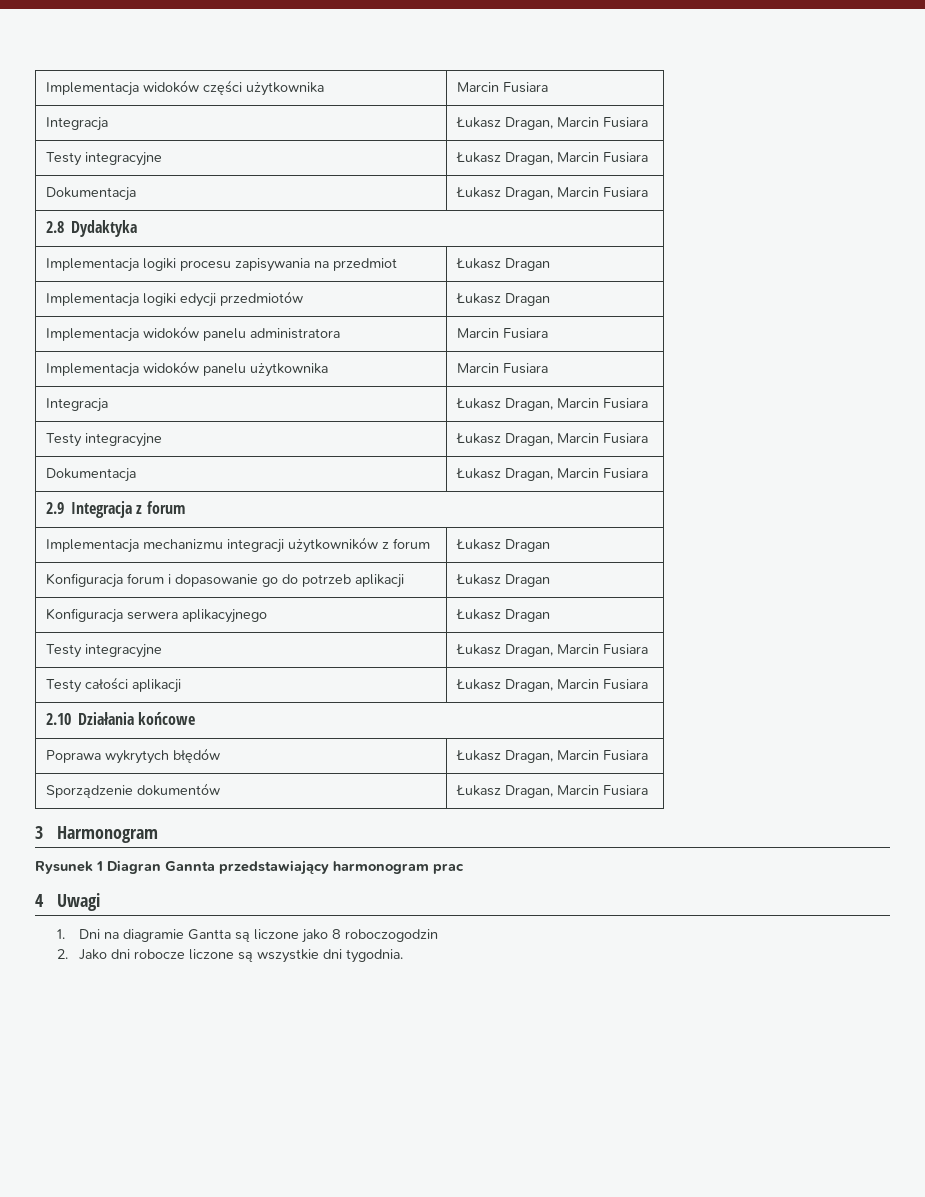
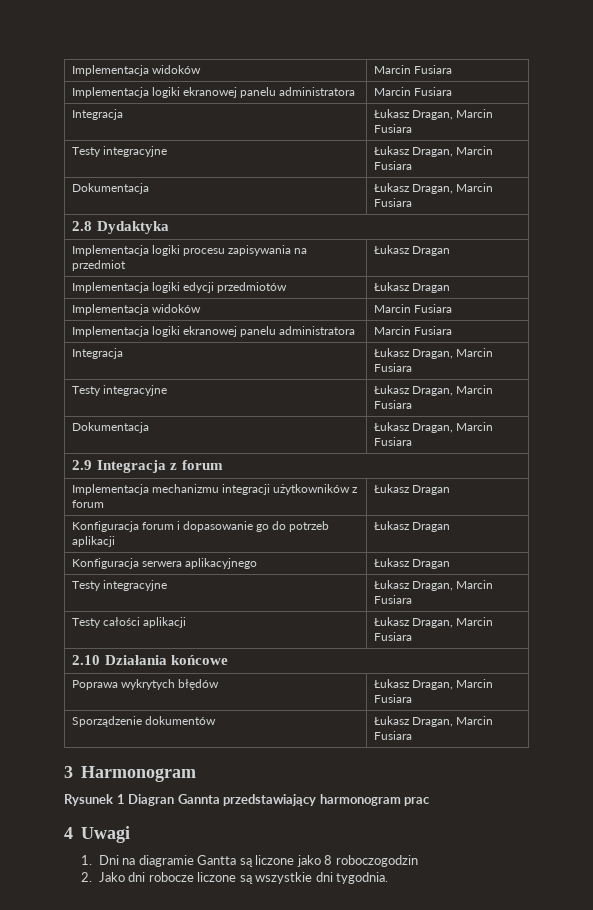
[45,80,324,96] Implementacja widoków części użytkownika -> [71,65,201,76] [373,65,452,74] [71,87,356,98] Implementacja widoków | Marcin Fusiara // Implementacja logiki ekranowej panelu administratora
[202,328,340,341] [456,328,548,339] [45,361,328,377] panelu administratora | Marcin Fusiara // Implementacja widoków panelu użytkownika -> [373,304,452,313] [71,326,356,337] | Marcin Fusiara // Implementacja logiki ekranowej panelu administratora

